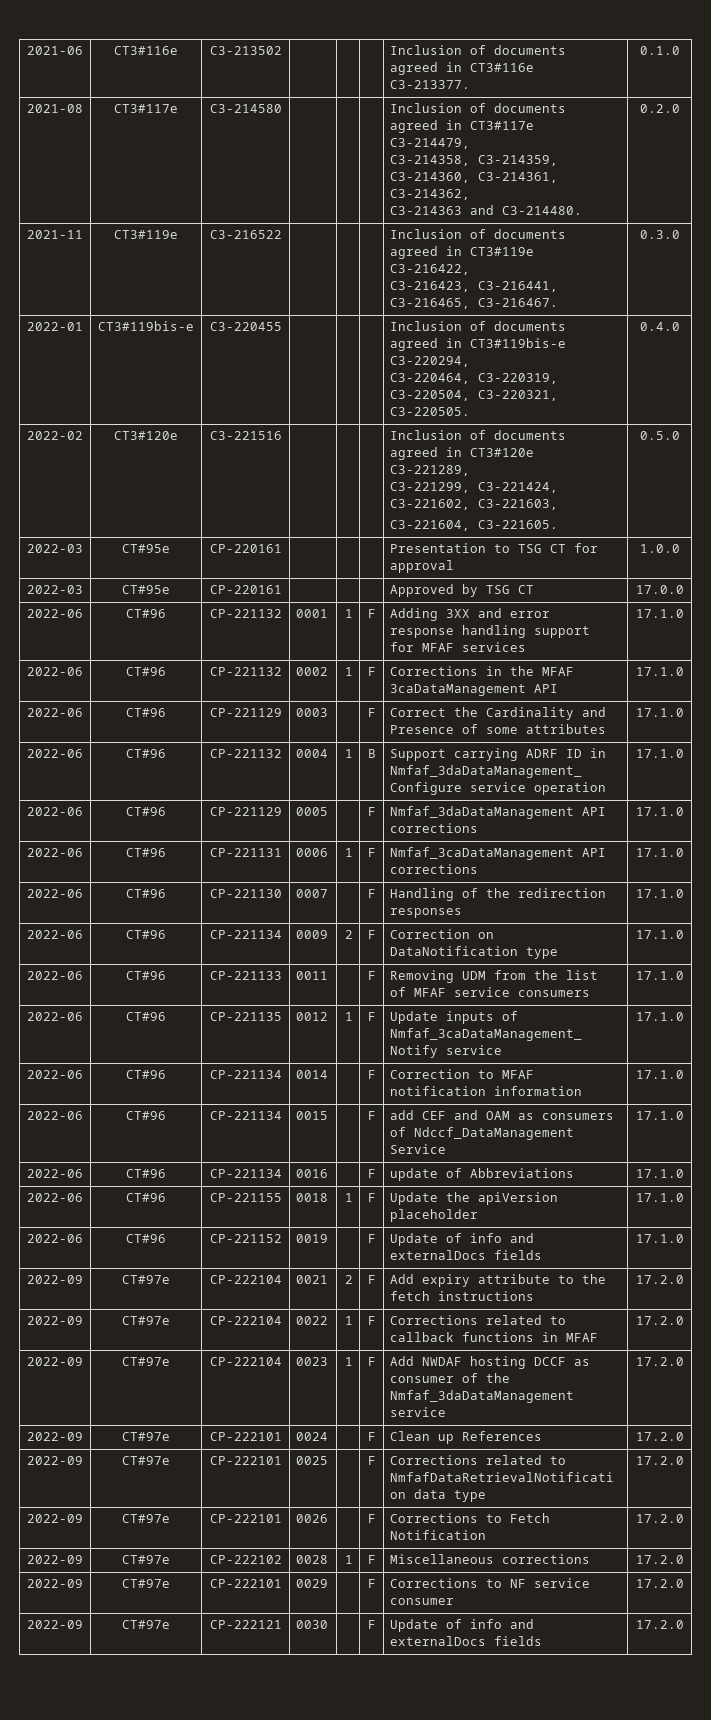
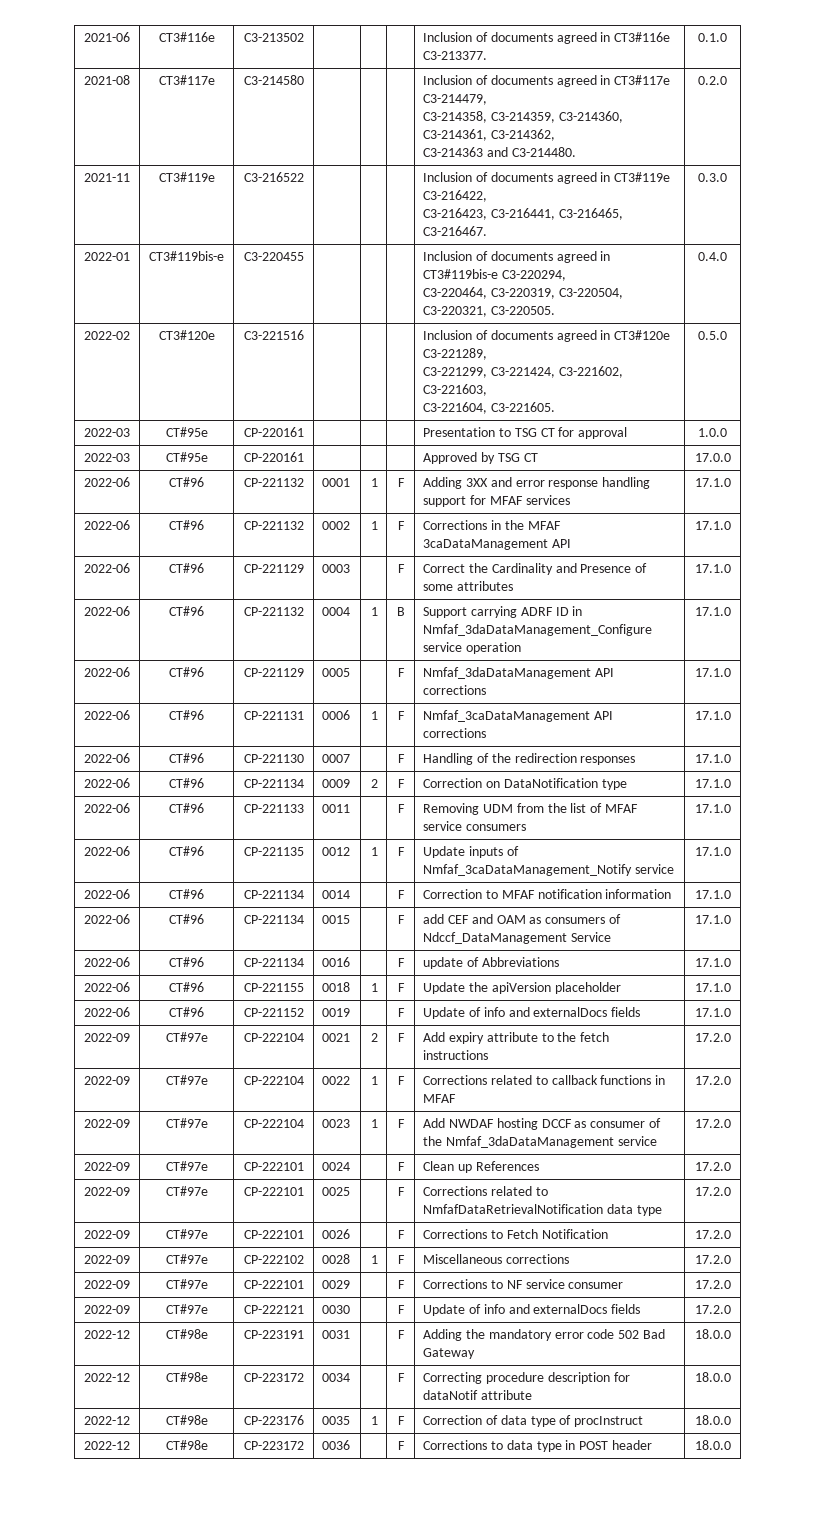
(684, 1624) none -> [84,1330,130,1339] [165,1329,208,1339] [243,1330,304,1339] [322,1330,351,1339] [397,1330,405,1339] [423,1329,665,1341] [423,1348,476,1359] [694,1329,731,1339] [84,1373,130,1382] [165,1372,208,1382] [243,1373,304,1382] [322,1373,351,1382] [397,1373,405,1382] [423,1372,630,1384] [423,1390,532,1400] [694,1372,731,1382] [84,1416,130,1425] [165,1415,208,1425] [243,1415,304,1425] [322,1416,351,1425] [370,1416,378,1425] [397,1416,405,1425] [423,1415,644,1427] [694,1415,731,1425] [84,1441,130,1450] [165,1440,208,1450] [243,1441,304,1450] [322,1440,351,1450] [397,1441,405,1450] [423,1440,652,1452] [694,1440,731,1450] // 2022-12 | CT#98e | CP-223191 | 0031 | | F | Adding the mandatory error code 502 Bad Gateway | 18.0.0 // 2022-12 | CT#98e | CP-223172 | 0034 | | F | Correcting procedure description for dataNotif attribute | 18.0.0 // 2022-12 | CT#98e | CP-223176 | 0035 | 1 | F | Correction of data type of procInstruct | 18.0.0 // 2022-12 | CT#98e | CP-223172 | 0036 | | F | Corrections to data type in POST header | 18.0.0

